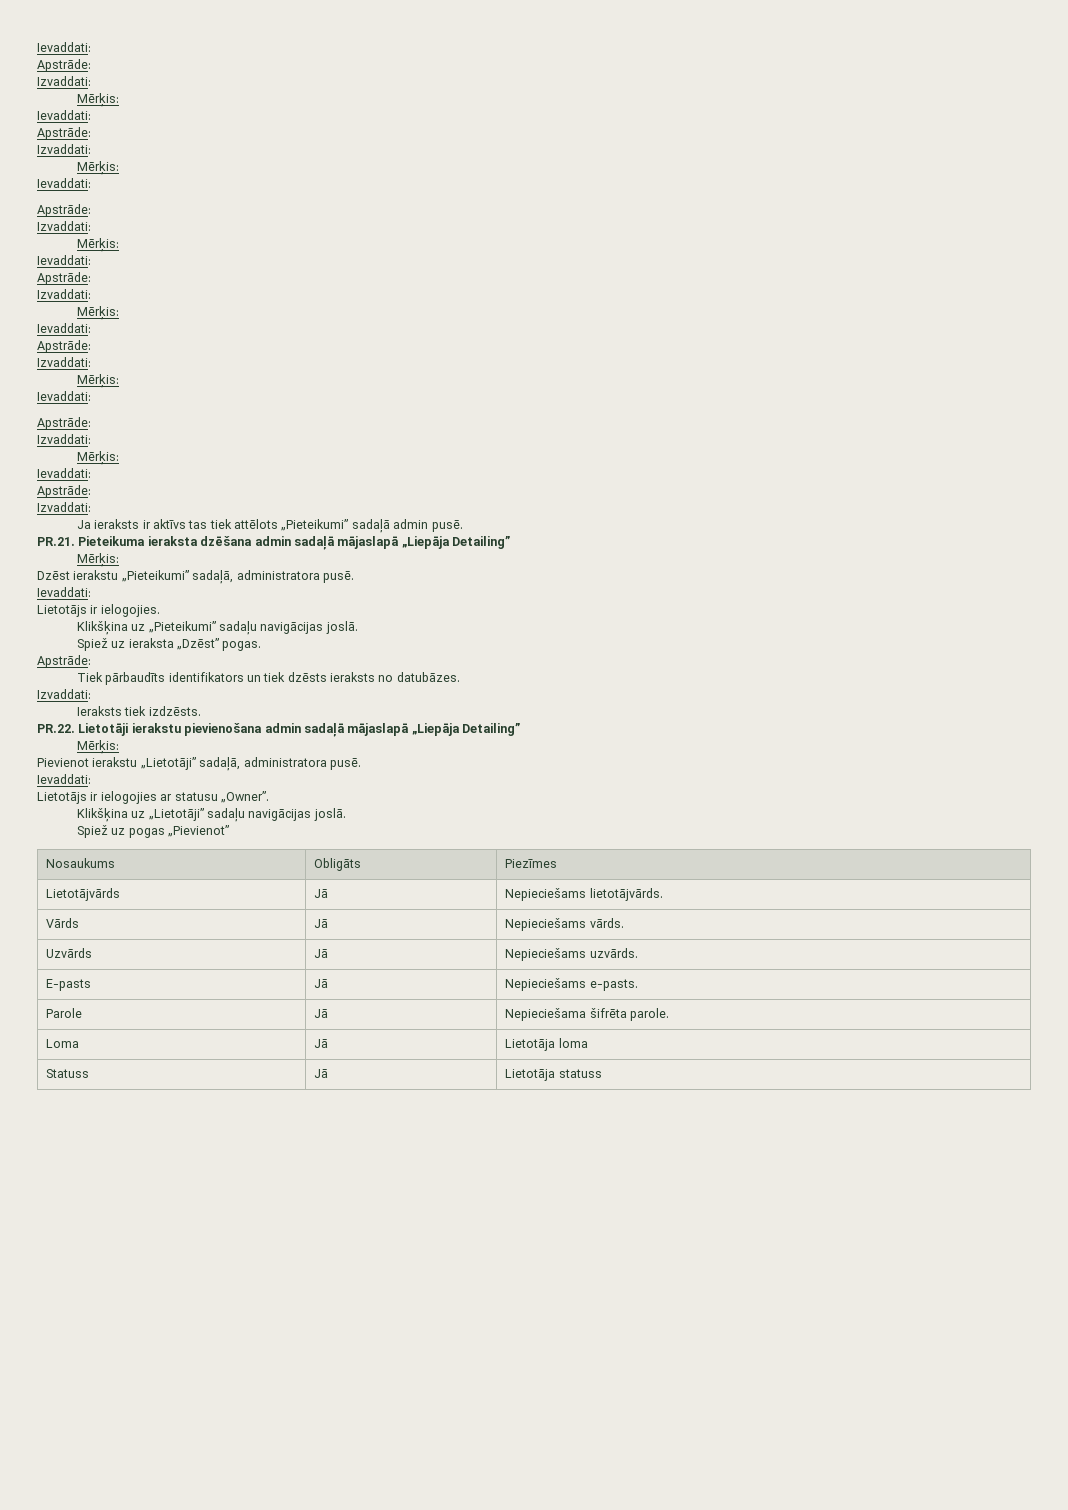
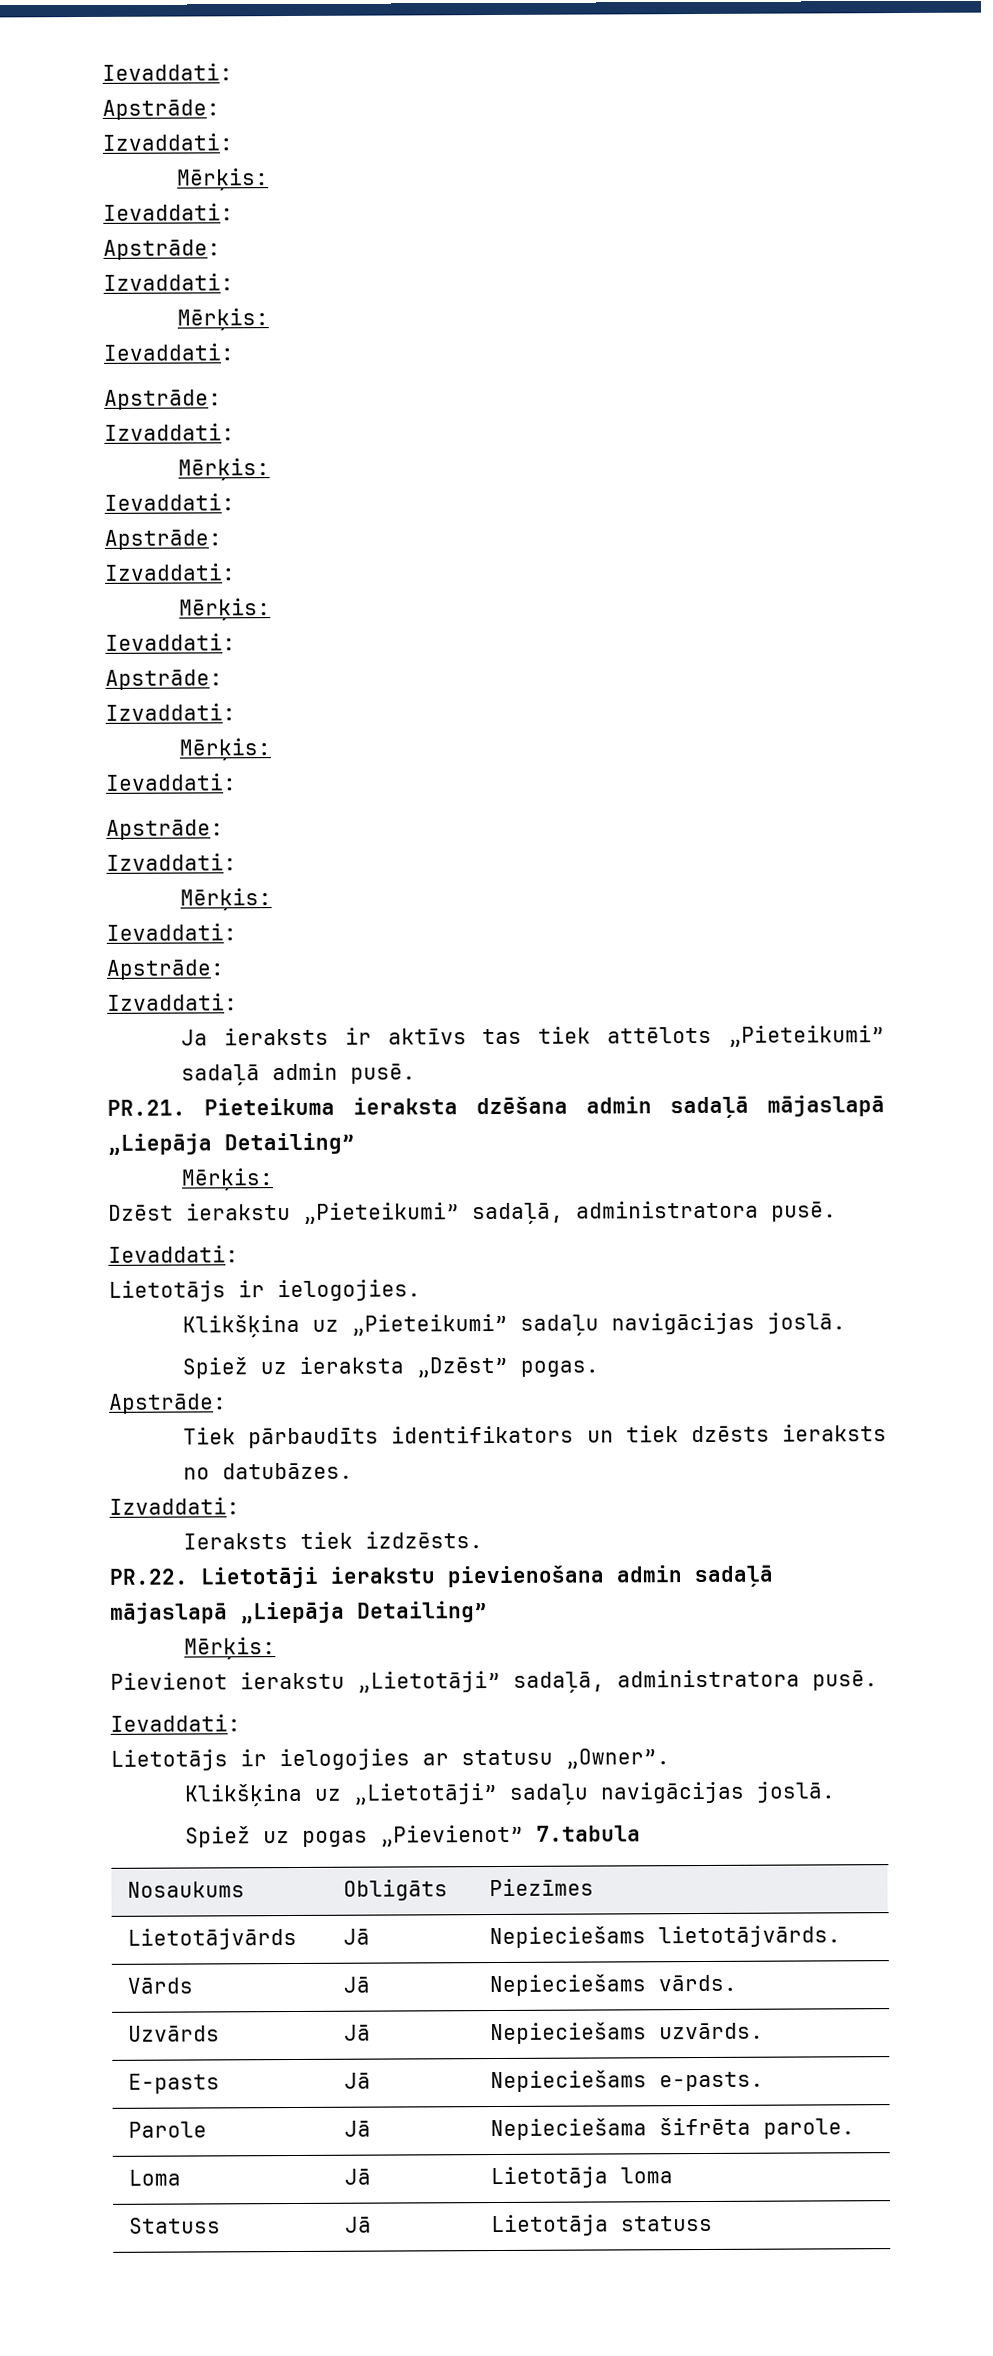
(229, 831) none -> [536,1825,642,1842] 7.tabula

